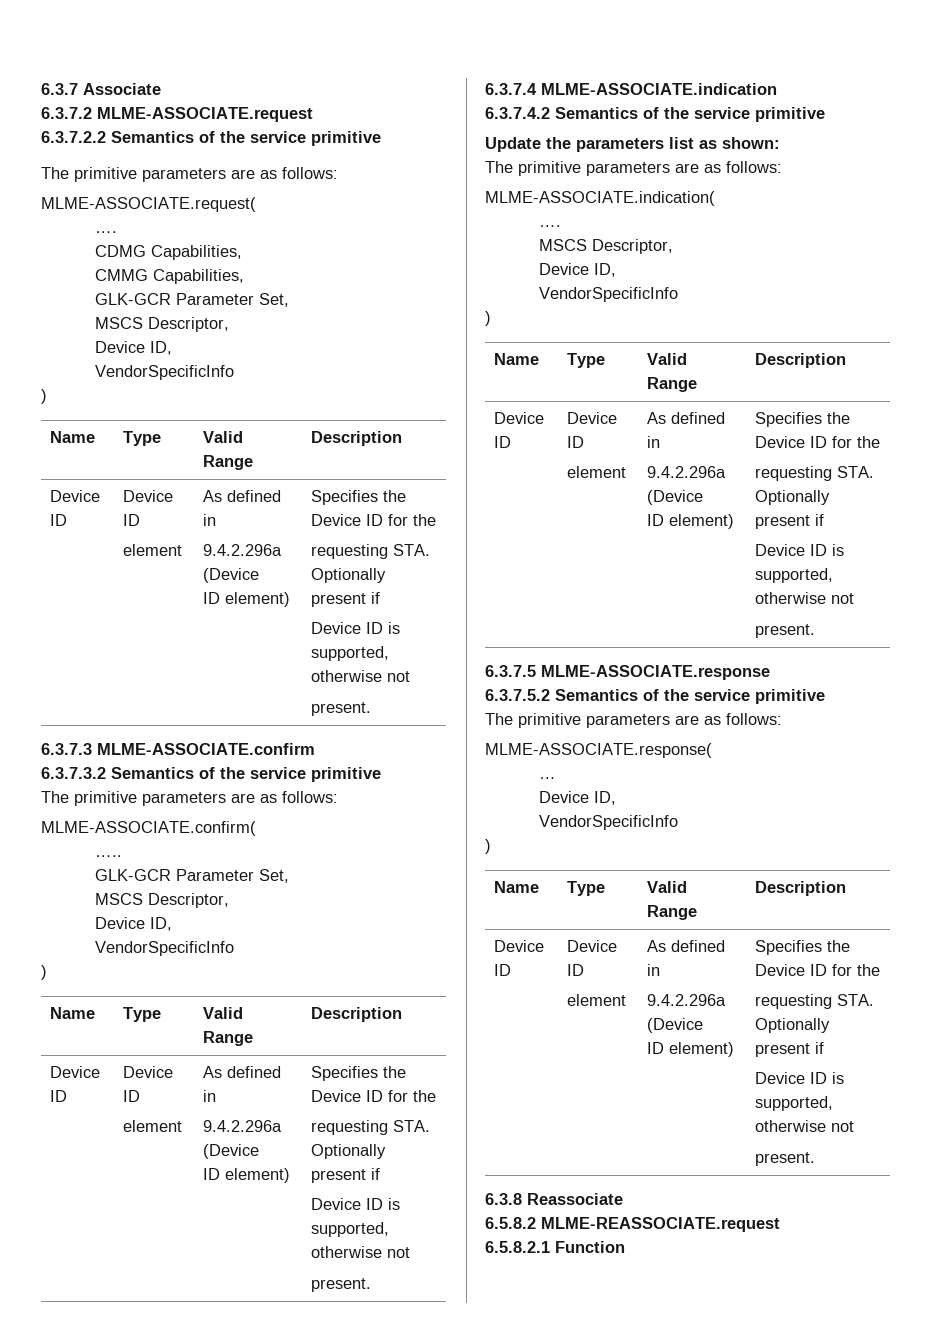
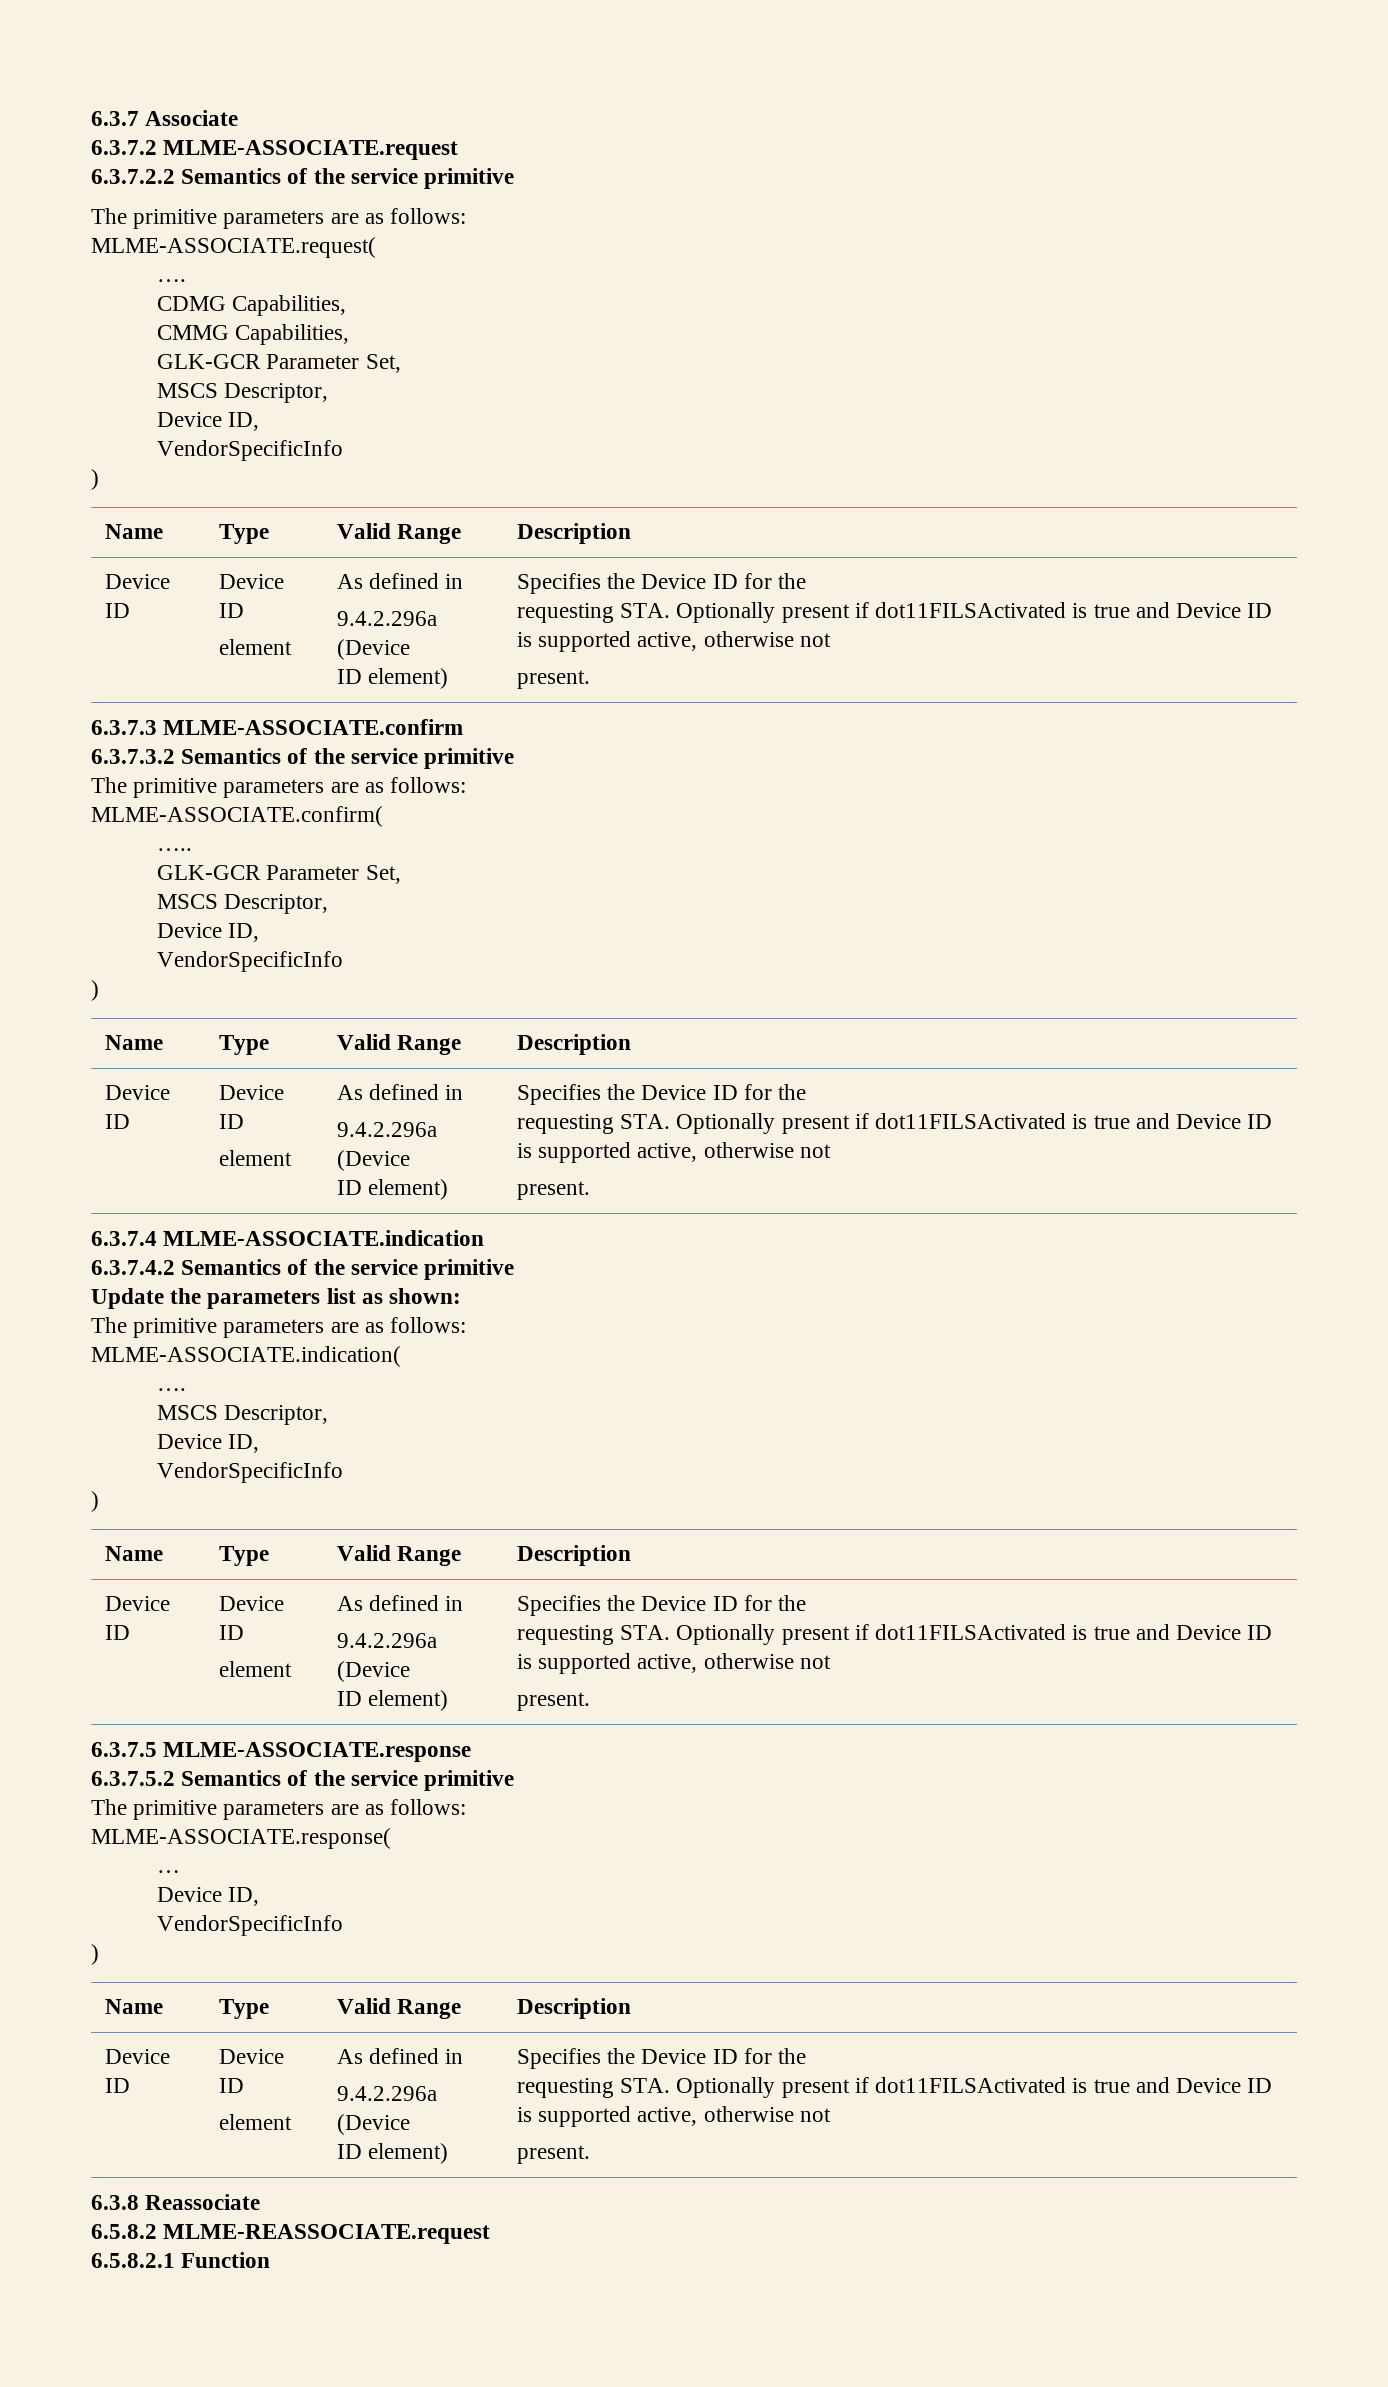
[311,622,401,634] [311,646,390,661] // Device ID is supported, -> [875,602,1273,618] [517,631,698,652] dot11FILSActivated is true and Device ID is supported active,
[311,1198,401,1210] [311,1222,390,1237] // Device ID is supported, -> [875,1113,1273,1129] [517,1142,698,1163] dot11FILSActivated is true and Device ID is supported active,
[755,544,845,556] [755,568,834,583] // Device ID is supported, -> [875,1624,1273,1640] [517,1653,698,1674] dot11FILSActivated is true and Device ID is supported active,
[755,1072,845,1084] [755,1096,834,1111] // Device ID is supported, -> [875,2077,1273,2093] [517,2106,698,2127] dot11FILSActivated is true and Device ID is supported active,

